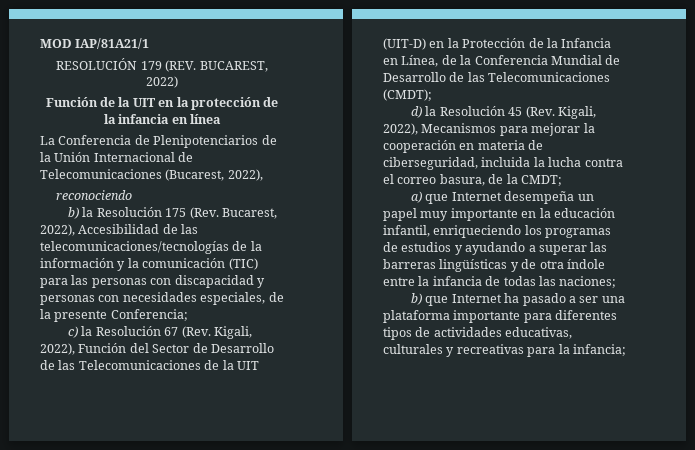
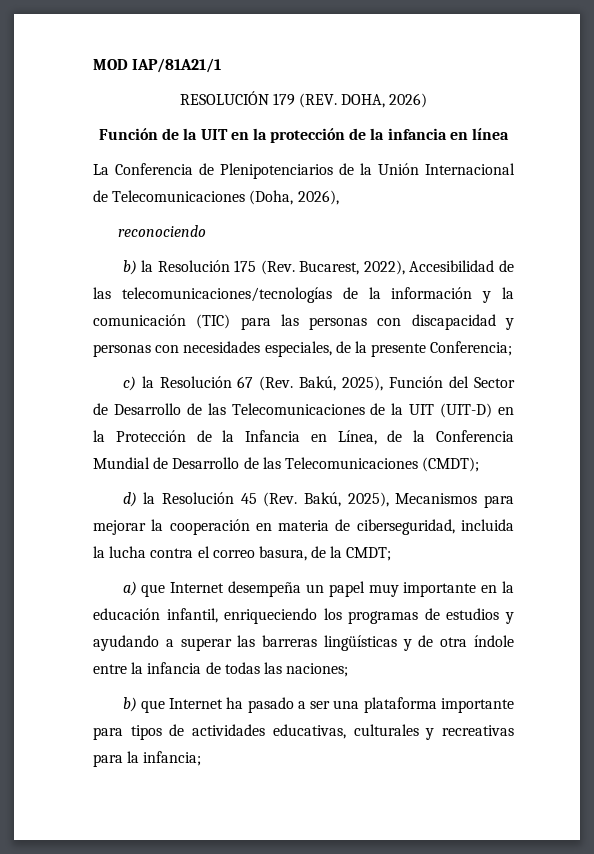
[199,61,268,72] [146,76,178,88] BUCAREST, 2022) -> [341,93,428,108] DOHA, 2026)
[165,169,263,181] (Bucarest, 2022), -> [249,190,339,205] (Doha, 2026),
[213,326,252,339] [40,343,75,355] Kigali, 2022), -> [299,376,384,391] Bakú, 2025),
[557,106,596,119] [383,123,418,135] Kigali, 2022), -> [304,492,389,507] Bakú, 2025),
[555,310,618,320] diferentes -> (123, 733) none

